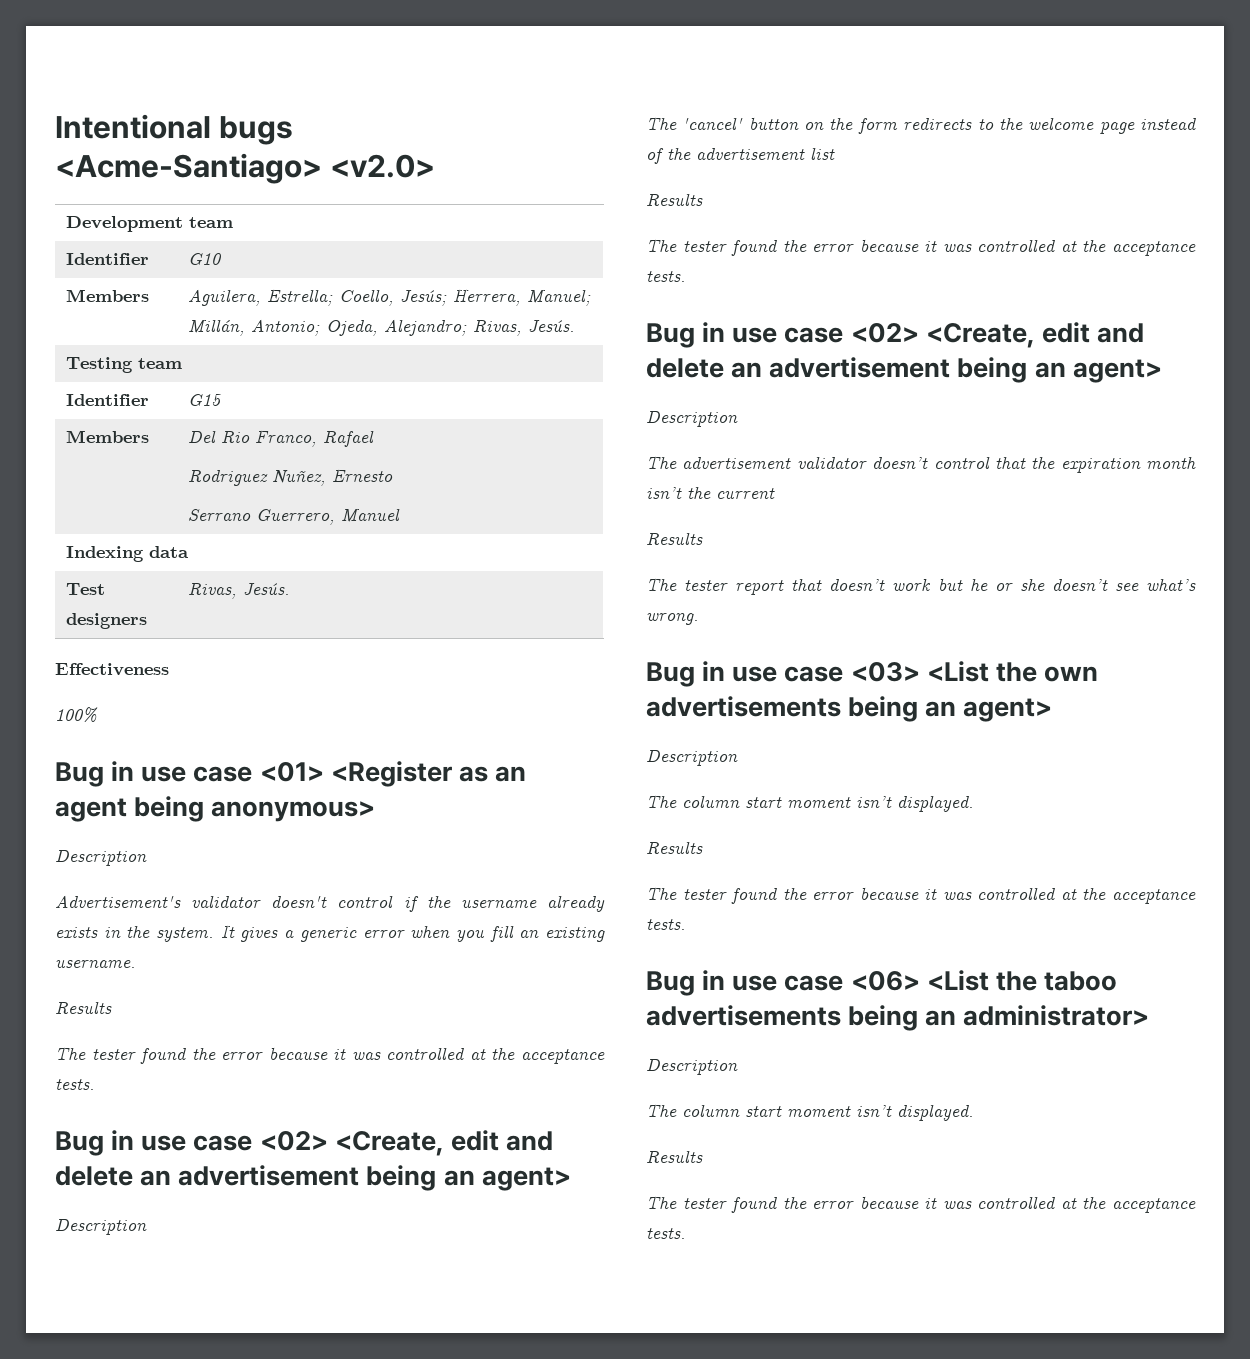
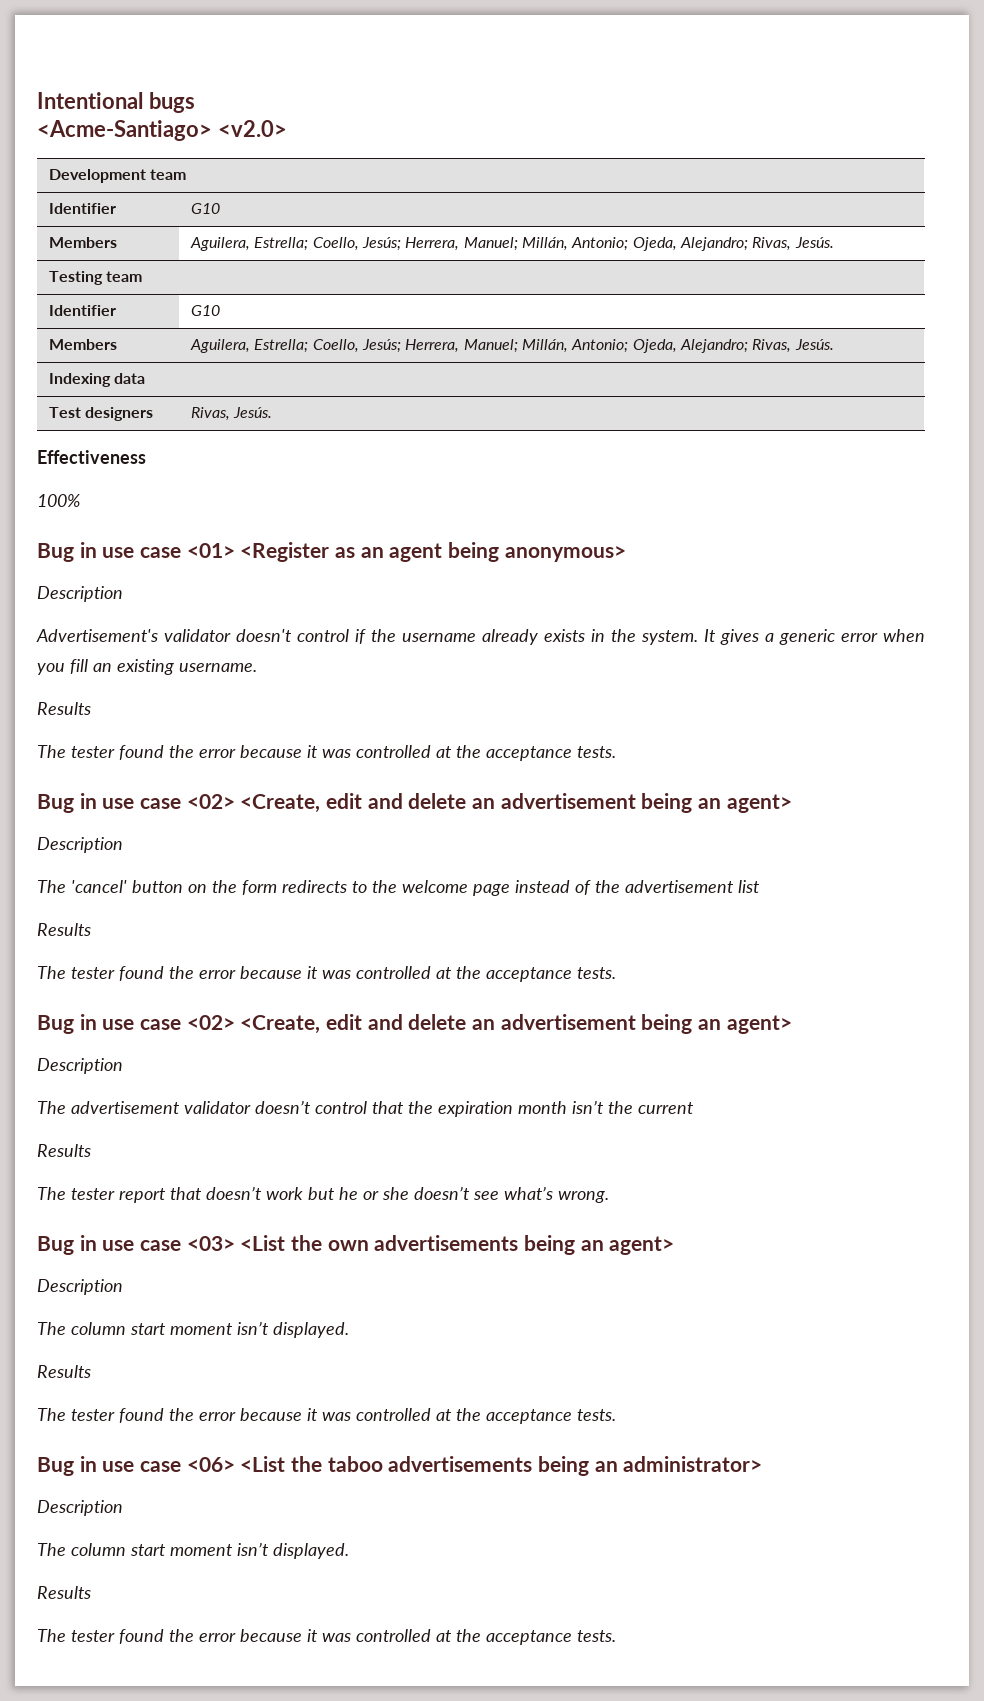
[187,394,222,406] [65,430,149,443] [187,430,374,447] [187,469,393,486] [187,508,400,525] G15 // Members | Del Rio Franco, Rafael // Rodriguez Nuñez, Ernesto // Serrano Guerrero, Manuel -> [191,305,221,316] [49,339,118,350] [190,339,834,353] G10 // Members | Aguilera, Estrella; Coello, Jesús; Herrera, Manuel; Millán, Antonio; Ojeda, Alejandro; Rivas, Jesús.

